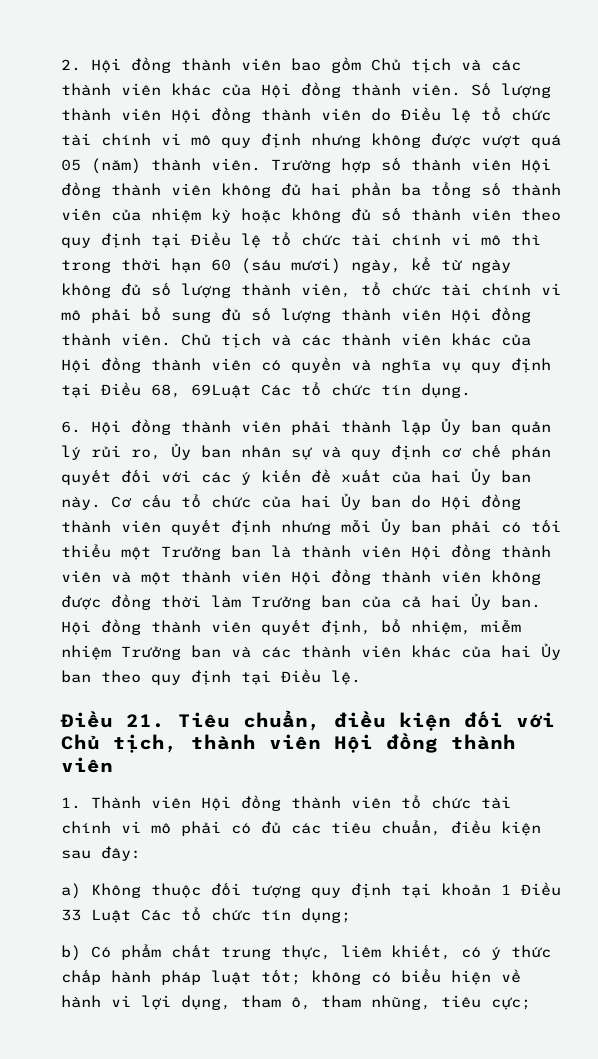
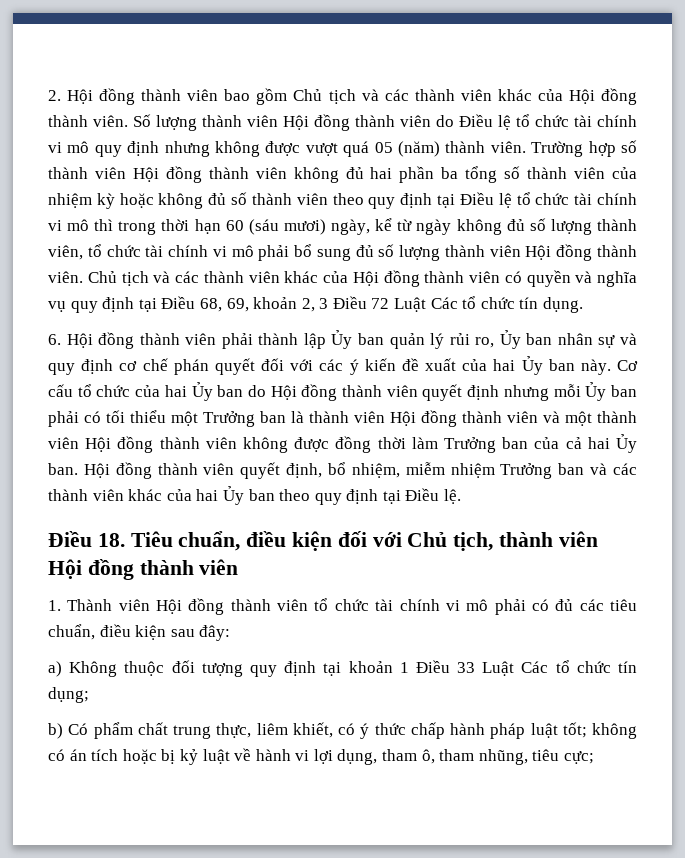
[191,384,251,398] 69Luật -> [226,296,427,312] 69, khoản 2, 3 Điều 72 Luật
[126,714,165,728] 21. -> [97,533,125,547] 18.
[401,969,491,985] biểu hiện -> [69,749,230,765] án tích hoặc bị kỷ luật

